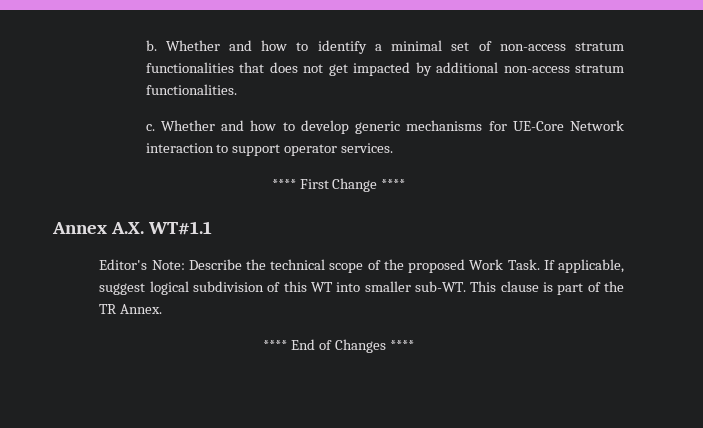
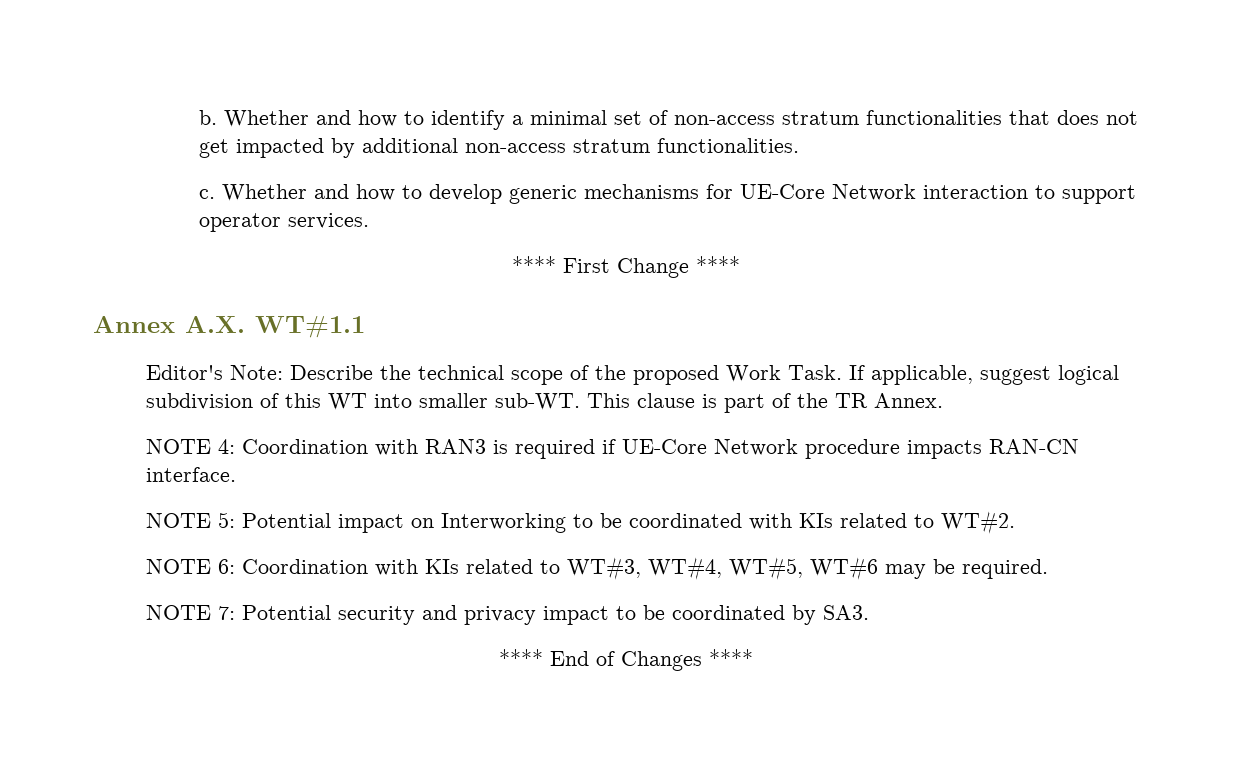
(163, 309) none -> [146,439,1080,459] [146,467,237,482] [146,511,1016,534] [146,557,1049,580] [146,605,870,625] // NOTE 4: Coordination with RAN3 is required if UE-Core Network procedure impacts RAN-CN interface. // NOTE 5: Potential impact on Interworking to be coordinated with KIs related to WT#2. // NOTE 6: Coordination with KIs related to WT#3, WT#4, WT#5, WT#6 may be required. // NOTE 7: Potential security and privacy impact to be coordinated by SA3.

